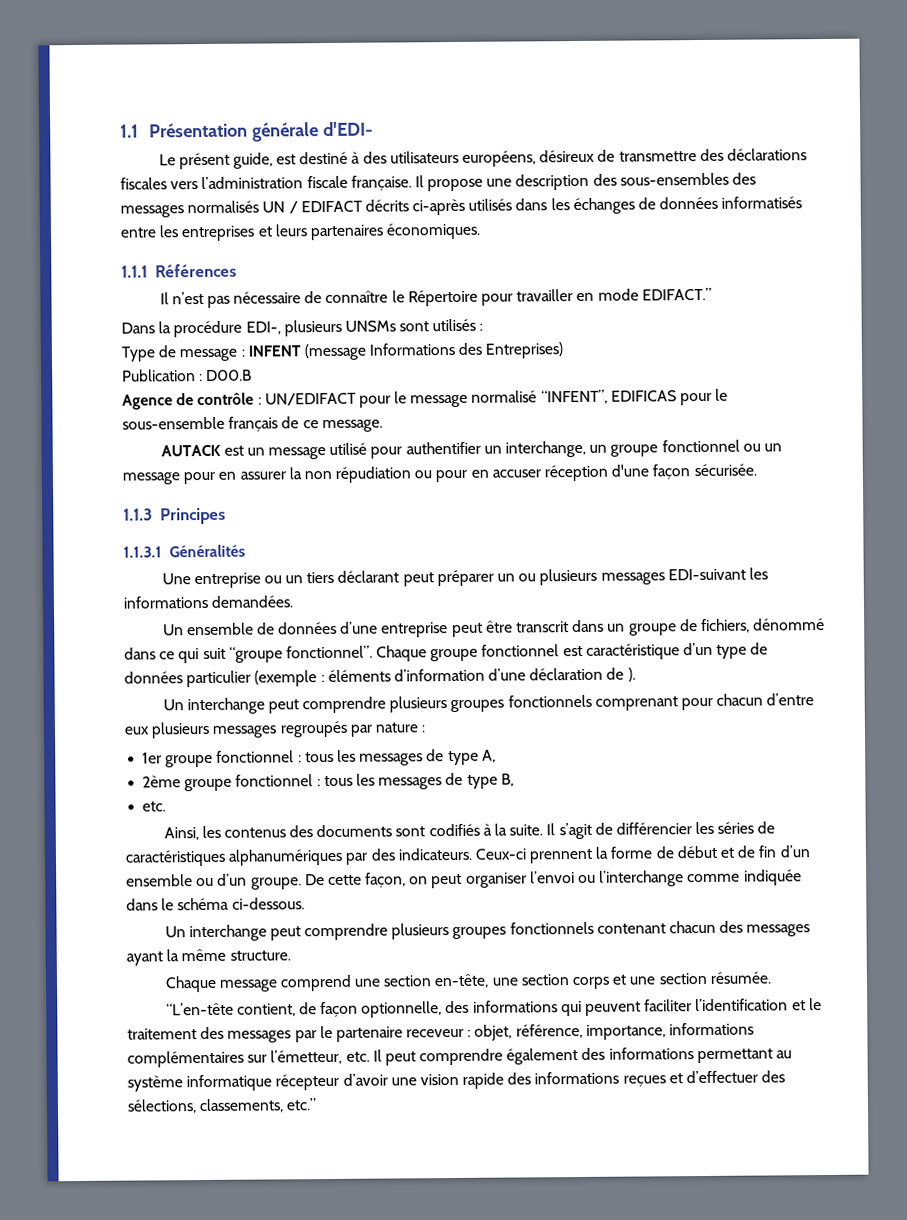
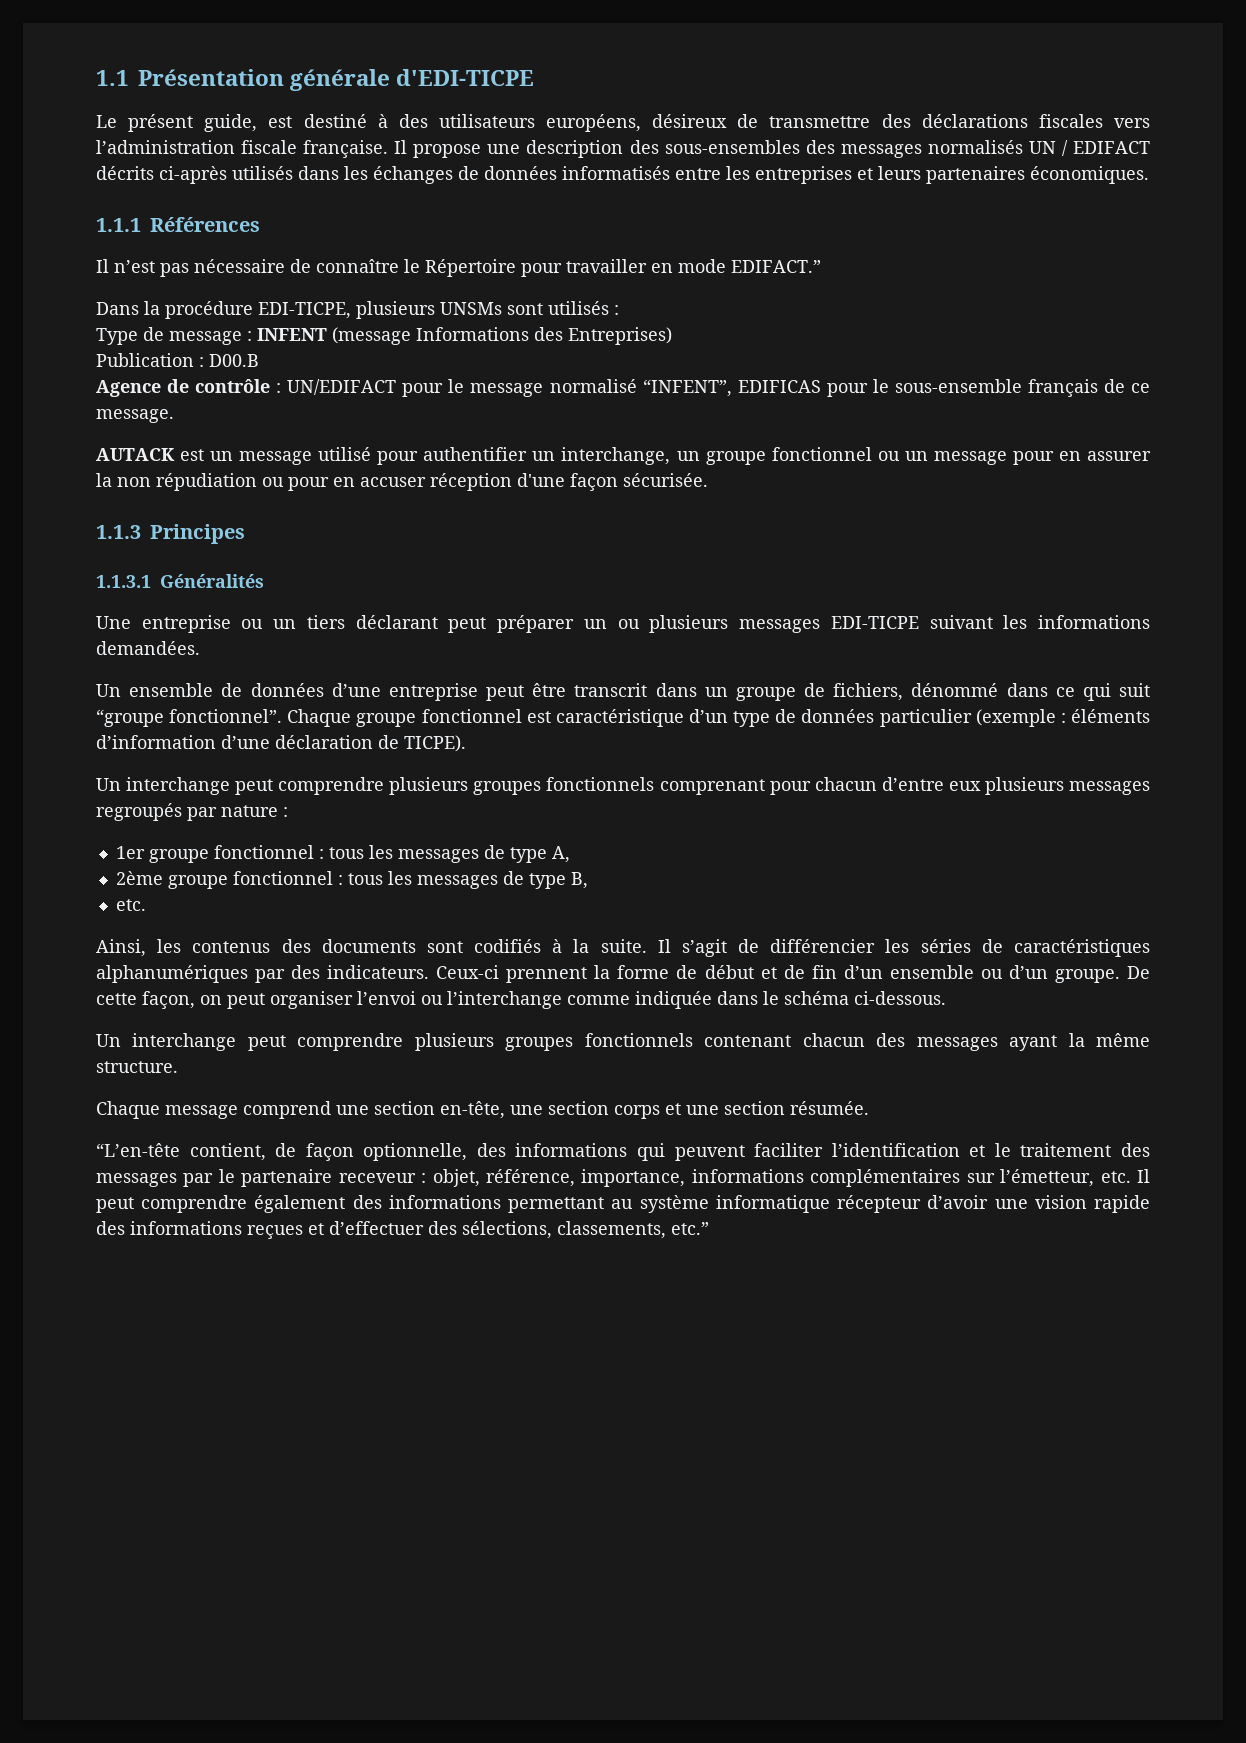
[322,121,374,137] d'EDI- -> [396,69,535,86] d'EDI-TICPE
[245,321,281,335] EDI-, -> [258,302,351,319] EDI-TICPE,
[667,568,746,581] EDI-suivant -> [830,615,993,629] EDI-TICPE suivant
[627,667,636,682] ). -> [404,735,466,752] TICPE).

